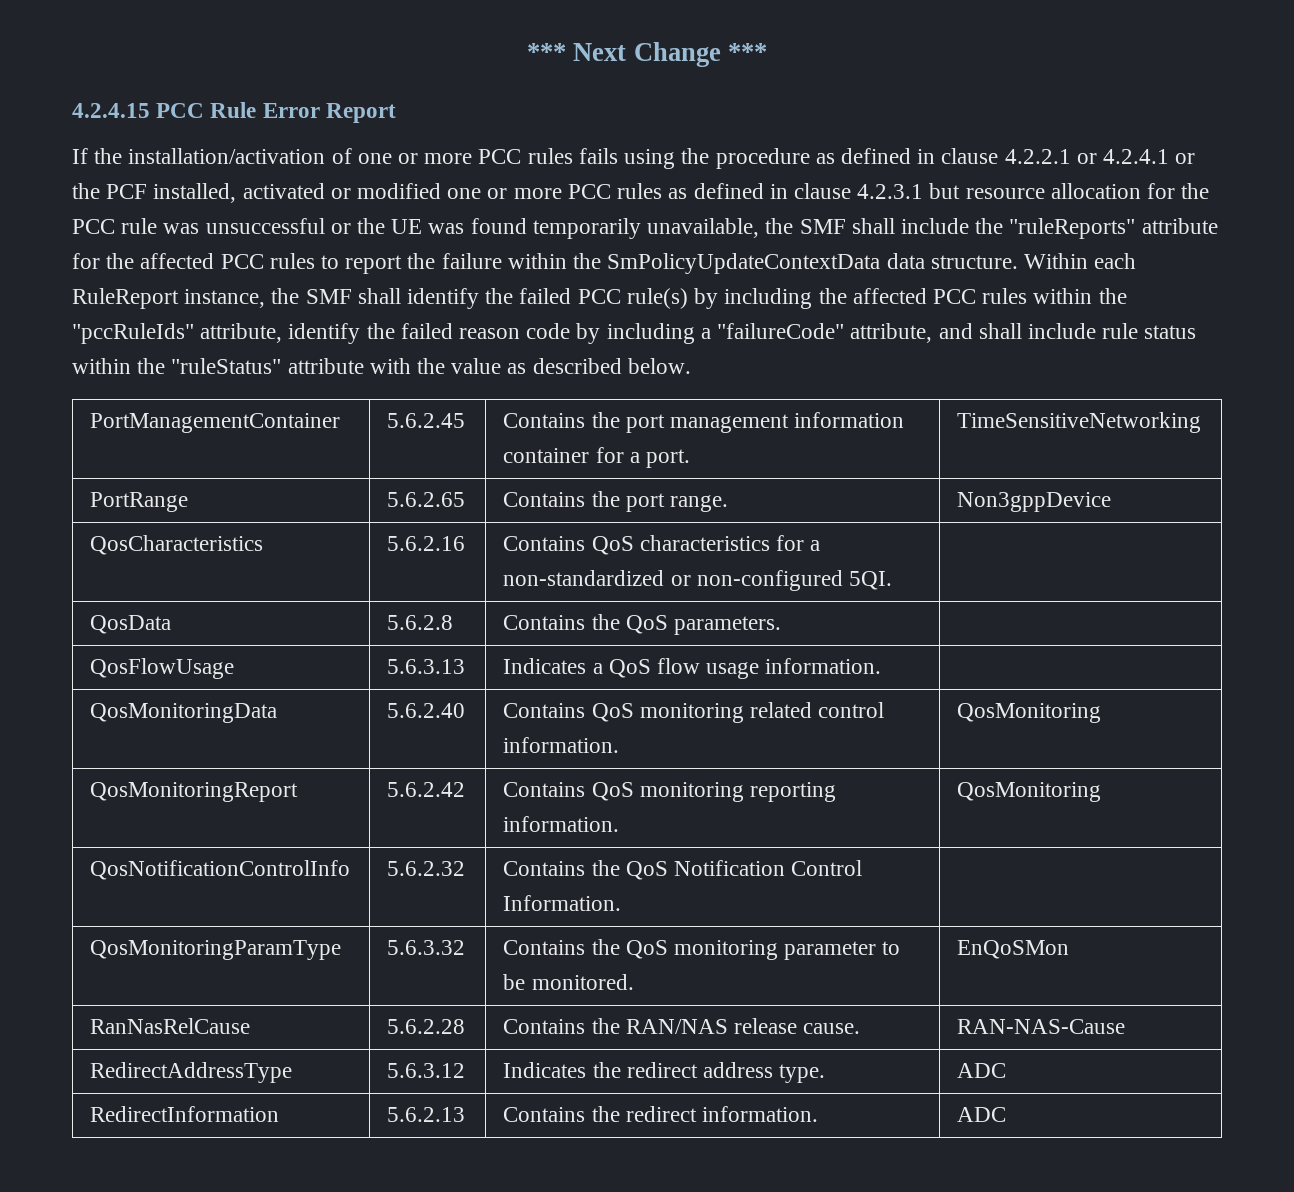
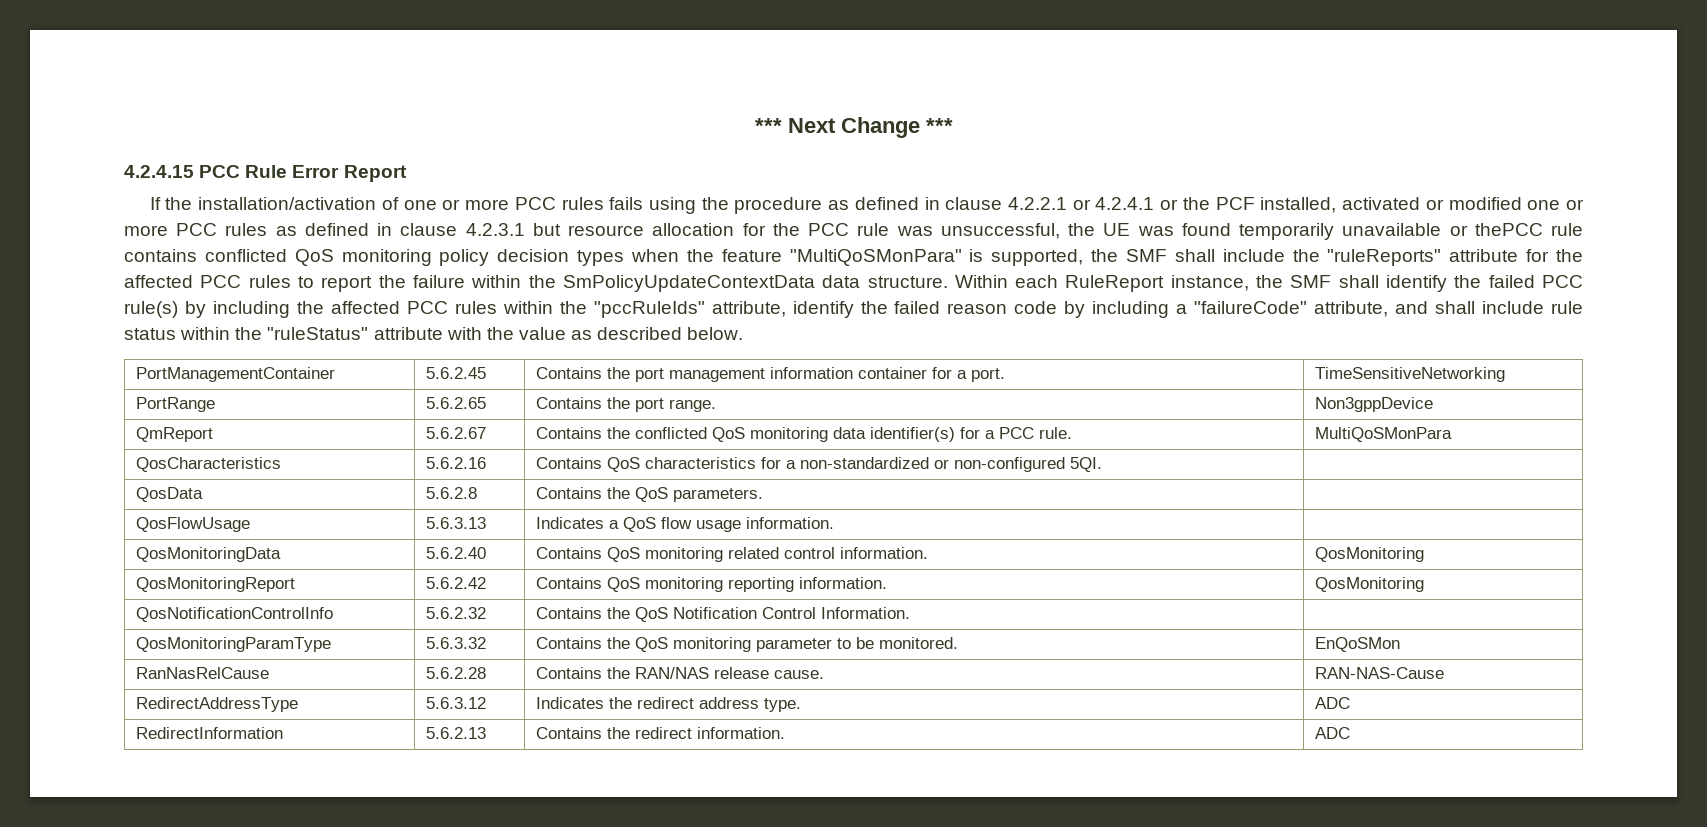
[205,218,351,234] unsuccessful or -> [940,223,1060,239] unsuccessful,
[647,218,760,238] unavailable, -> [1342,223,1584,236] [124,249,1084,266] unavailable or thePCC rule contains conflicted QoS monitoring policy decision types when the feature "MultiQoSMonPara" is supported,
(1112, 502) none -> [135,427,213,442] [425,427,486,439] [535,427,1072,442] [1314,427,1452,442] // QmReport | 5.6.2.67 | Contains the conflicted QoS monitoring data identifier(s) for a PCC rule. | MultiQoSMonPara

